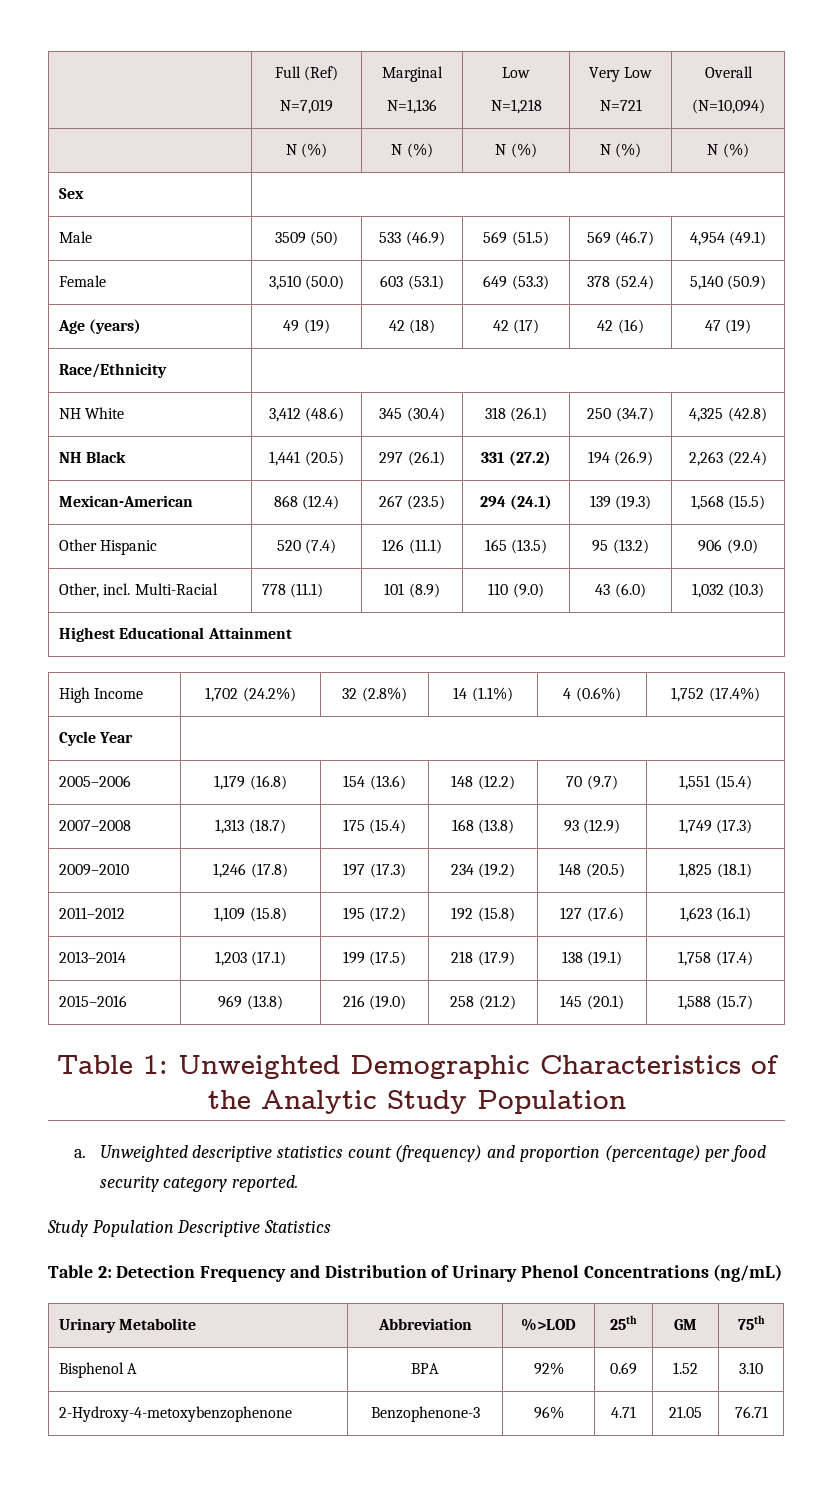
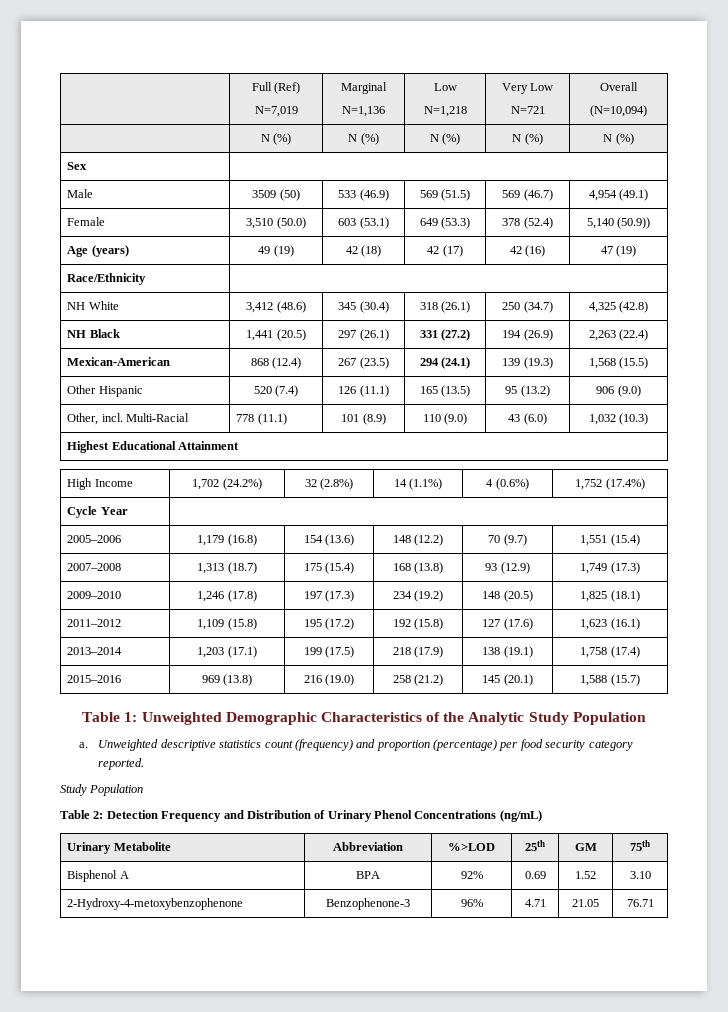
[727,275,767,290] (50.9) -> [617,217,651,229] (50.9))
[177,1220,332,1237] Descriptive Statistics -> (144, 790) none

